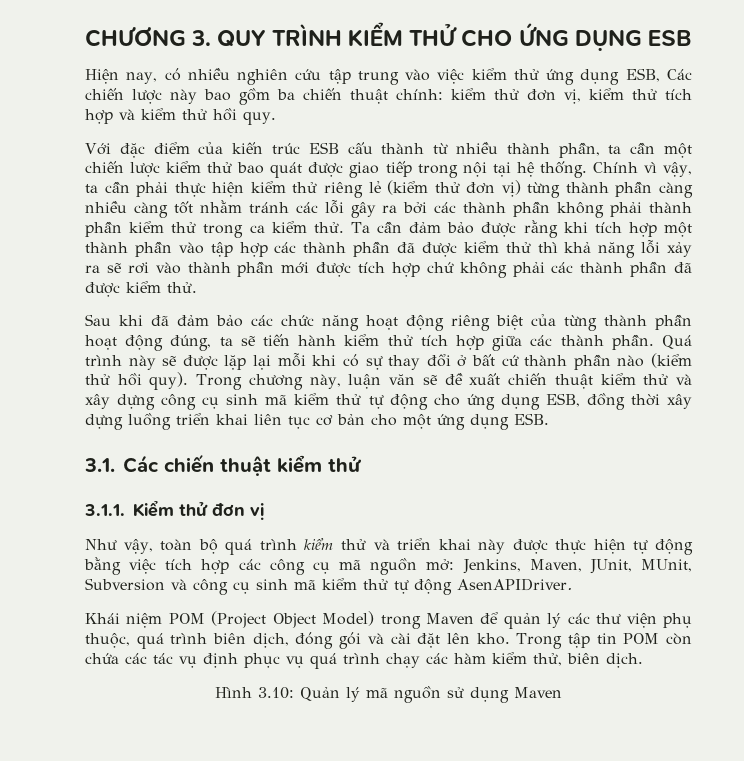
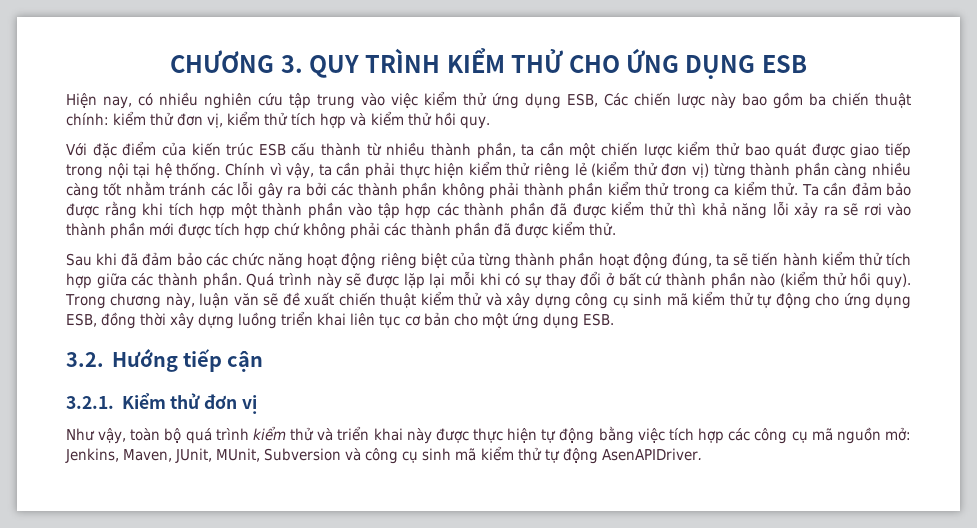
[84,454,362,476] [84,504,125,516] 3.1. Các chiến thuật kiểm thử // 3.1.1. -> [66,349,264,372] [66,396,114,409] 3.2. Hướng tiếp cận // 3.2.1.
[85,611,693,629] [85,632,692,649] [85,652,643,669] [215,686,562,703] // Khái niệm POM (Project Object Model) trong Maven để quản lý các thư viện phụ thuộc, quá trình biên dịch, đóng gói và cài đặt lên kho. Trong tập tin POM còn chứa các tác vụ định phục vụ quá trình chạy các hàm kiểm thử, biên dịch. // Hình 3.10: Quản lý mã nguồn sử dụng Maven -> (702, 454) none

